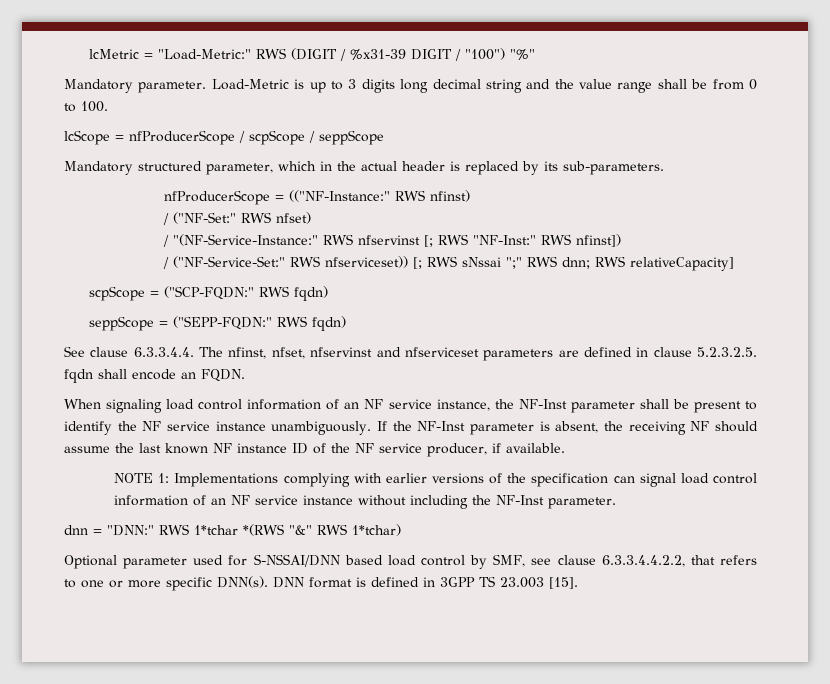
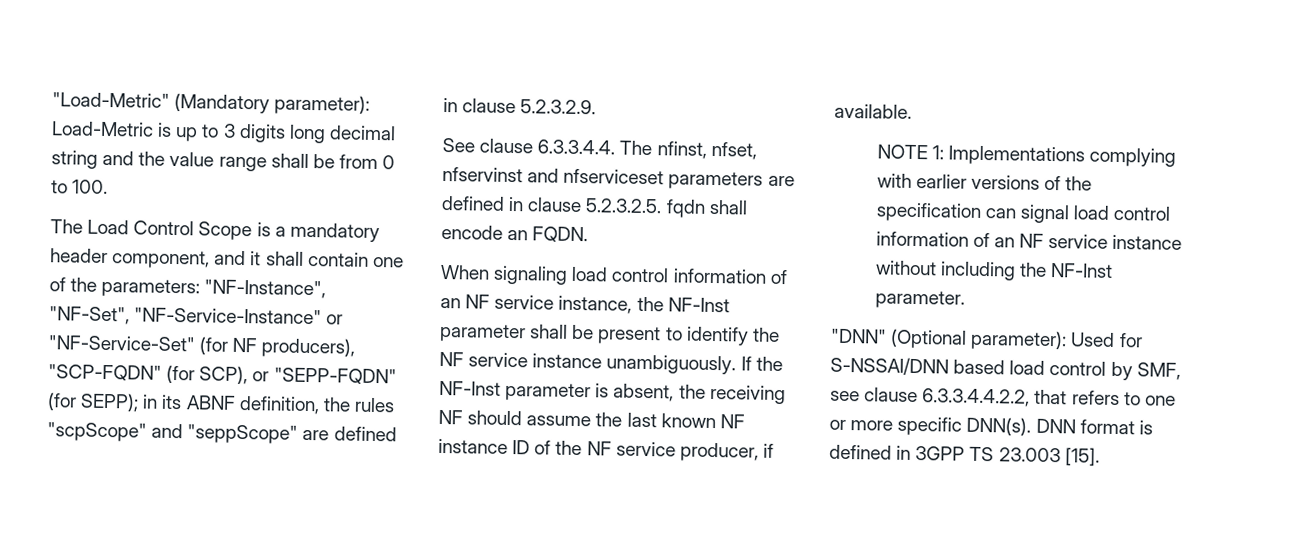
[89,48,536,61] [64,79,207,93] lcMetric = "Load-Metric:" RWS (DIGIT / %x31-39 DIGIT / "100") "%" // Mandatory parameter. -> [52,92,371,115] "Load-Metric" (Mandatory parameter):
[64,130,384,145] [64,161,664,175] [164,190,471,205] [163,212,312,225] [163,234,622,247] [163,256,735,271] [89,286,329,301] [89,316,347,331] lcScope = nfProducerScope / scpScope / seppScope // Mandatory structured parameter, which in the actual header is replaced by its sub-parameters. // nfProducerScope = (("NF-Instance:" RWS nfinst) // / ("NF-Set:" RWS nfset) // / "(NF-Service-Instance:" RWS nfservinst [; RWS "NF-Inst:" RWS nfinst]) // / ("NF-Service-Set:" RWS nfserviceset)) [; RWS sNssai ";" RWS dnn; RWS relativeCapacity] // scpScope = ("SCP-FQDN:" RWS fqdn) // seppScope = ("SEPP-FQDN:" RWS fqdn) -> [50,219,380,243] [50,248,404,269] [49,277,327,299] [49,306,344,325] [48,335,356,358] [48,364,397,386] [47,392,395,415] [47,422,397,444] [443,97,597,115] The Load Control Scope is a mandatory header component, and it shall contain one of the parameters: "NF-Instance", "NF-Set", "NF-Service-Instance" or "NF-Service-Set" (for NF producers), "SCP-FQDN" (for SCP), or "SEPP-FQDN" (for SEPP); in its ABNF definition, the rules "scpScope" and "seppScope" are defined in clause 5.2.3.2.9.
[64,524,401,536] [64,555,224,569] dnn = "DNN:" RWS 1*tchar *(RWS "&" RWS 1*tchar) // Optional parameter used -> [830,328,1116,351] "DNN" (Optional parameter): Used

